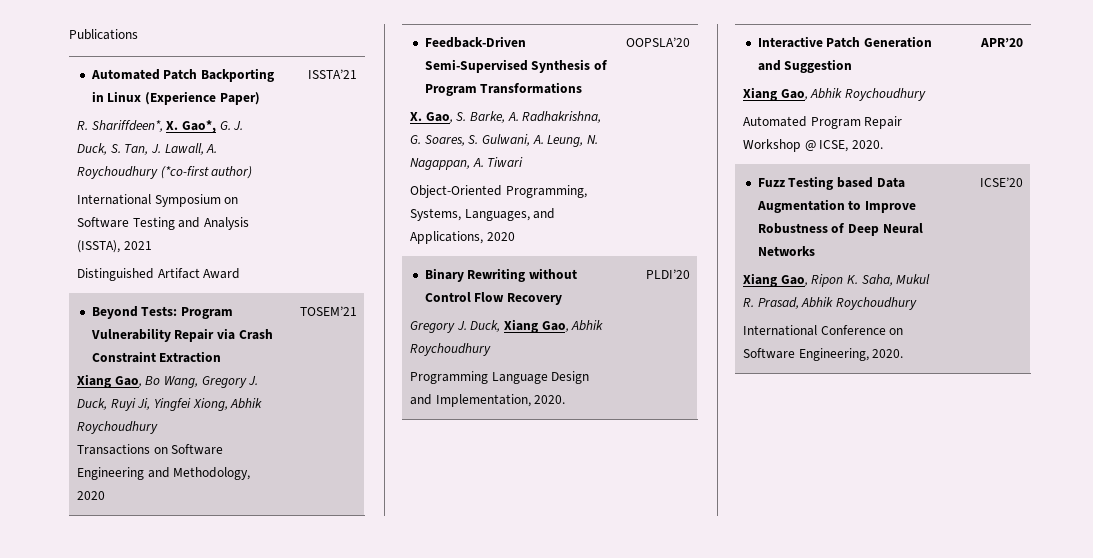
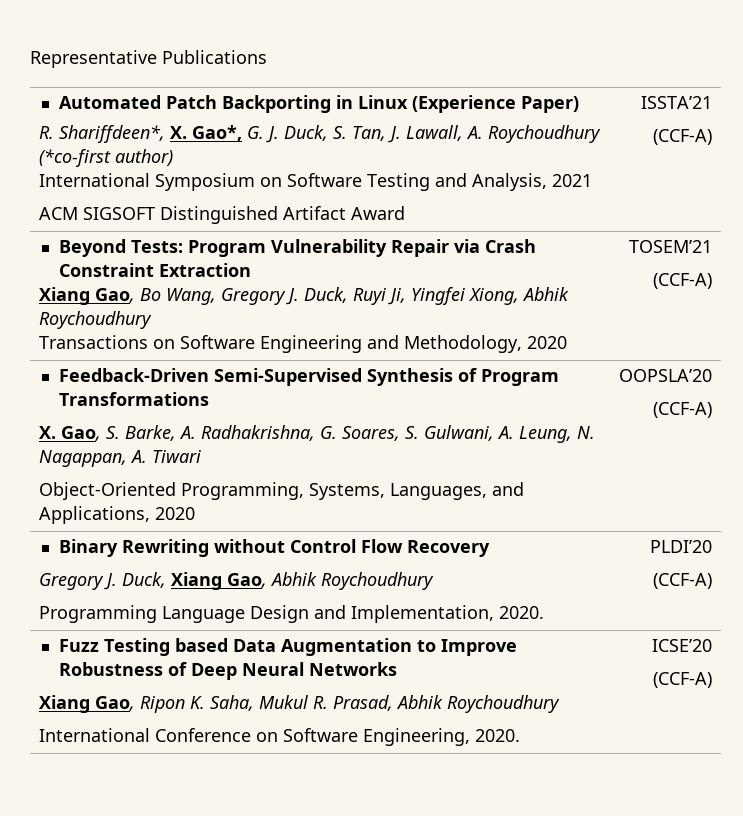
(69, 34) none -> [30,50,157,68] Representative
[203,217,249,230] [76,240,120,253] Analysis (ISSTA), -> [471,173,547,191] Analysis,
(152, 245) none -> [38,207,155,220] ACM SIGSOFT
(358, 74) none -> [653,129,713,145] // (CCF-A)
(358, 311) none -> [653,273,713,289] // (CCF-A)
(691, 42) none -> [653,402,713,418] // (CCF-A)
[757,36,933,48] [757,59,853,73] [742,87,926,101] [742,116,903,129] [742,139,883,152] [980,37,1024,47] // Interactive Patch Generation and Suggestion // Xiang Gao, Abhik Roychoudhury // Automated Program Repair Workshop @ ICSE, 2020. | APR’20 -> [653,573,713,589] // (CCF-A)
(1024, 182) none -> [653,672,713,688] // (CCF-A)

